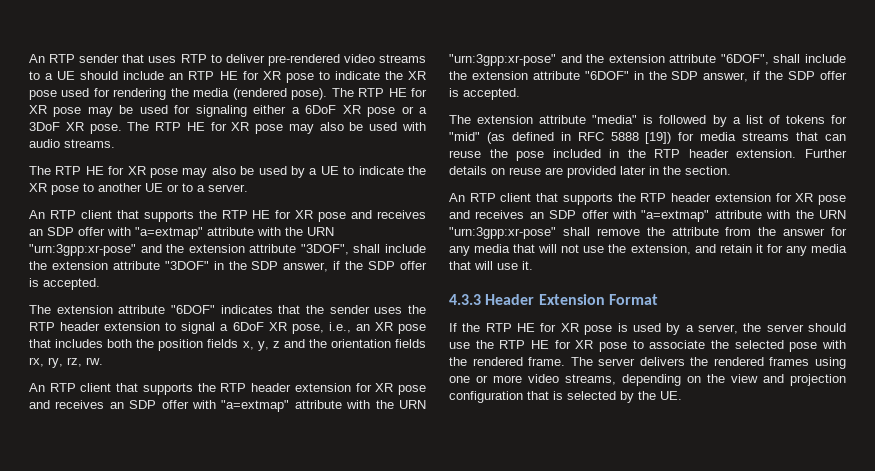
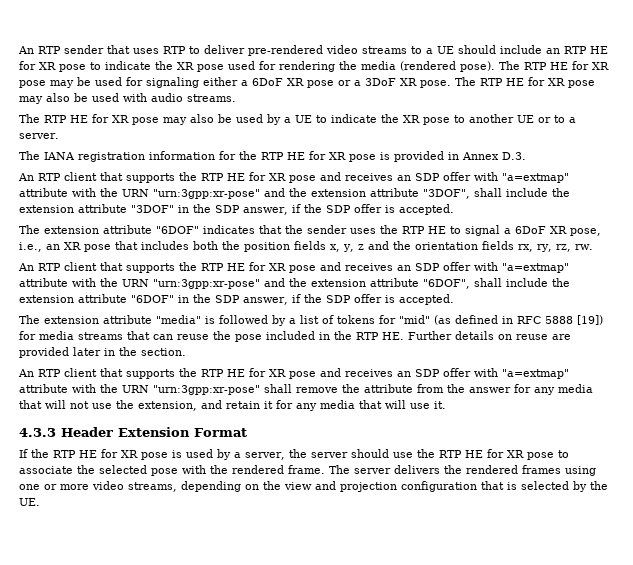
(248, 188) none -> [19,151,526,162] // The IANA registration information for the RTP HE for XR pose is provided in Annex D.3.
[60,322,161,331] header extension -> [428,226,446,234] HE
[251,383,351,392] header extension -> [227,263,245,271] HE
[688,149,797,158] header extension. -> [382,332,404,340] HE.
[671,193,771,202] header extension -> [227,369,245,377] HE

